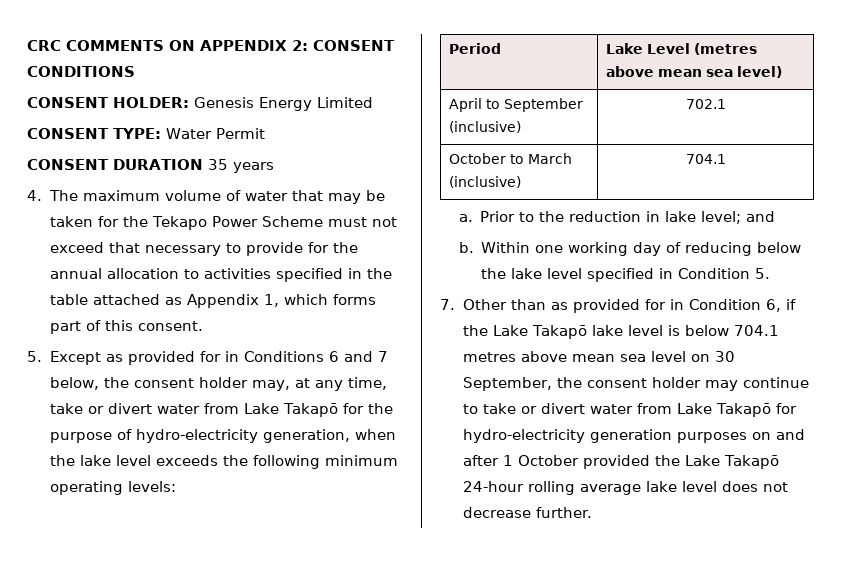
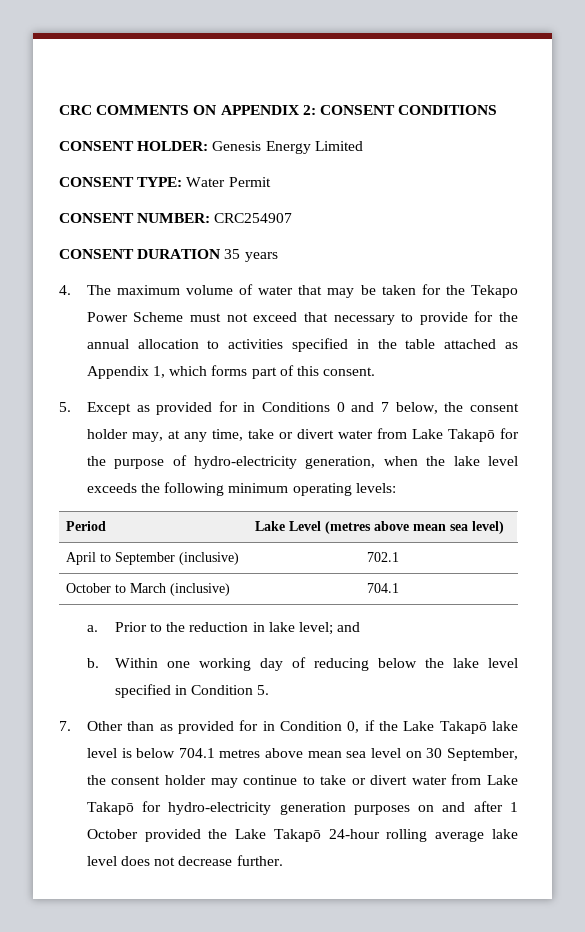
(265, 133) none -> [59,213,293,223] // CONSENT NUMBER: CRC254907
[328,351,339,362] 6 -> [336,402,345,412] 0
[765,299,781,312] 6, -> [347,721,360,733] 0,

